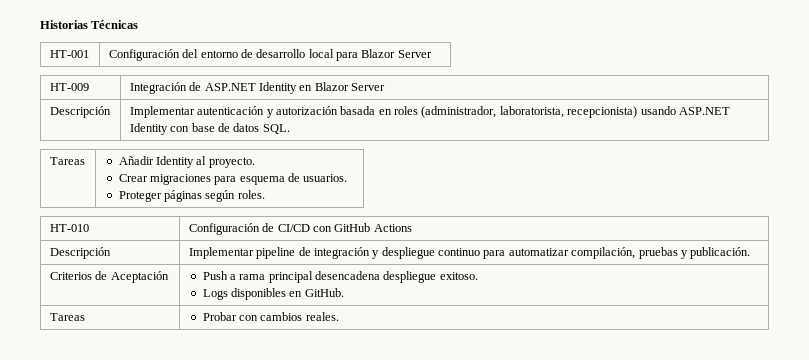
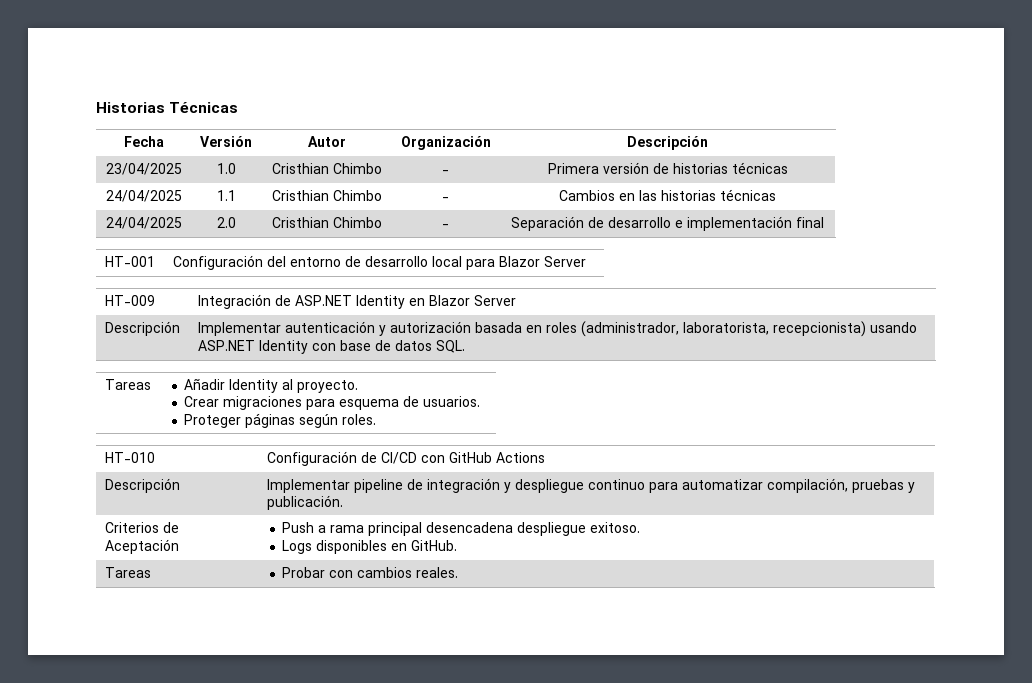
(139, 24) none -> [123,136,164,147] [200,136,252,147] [307,136,346,147] [400,136,491,150] [627,136,709,150] [105,163,182,175] [216,163,236,174] [271,163,382,174] [442,170,449,174] [547,162,788,174] [105,190,182,202] [216,190,236,201] [271,190,382,201] [442,197,449,201] [559,189,777,201] [105,217,182,229] [216,217,236,228] [271,217,382,228] [442,224,449,228] [511,216,825,231] // Fecha | Versión | Autor | Organización | Descripción // 23/04/2025 | 1.0 | Cristhian Chimbo | - | Primera versión de historias técnicas // 24/04/2025 | 1.1 | Cristhian Chimbo | - | Cambios en las historias técnicas // 24/04/2025 | 2.0 | Cristhian Chimbo | - | Separación de desarrollo e implementación final

